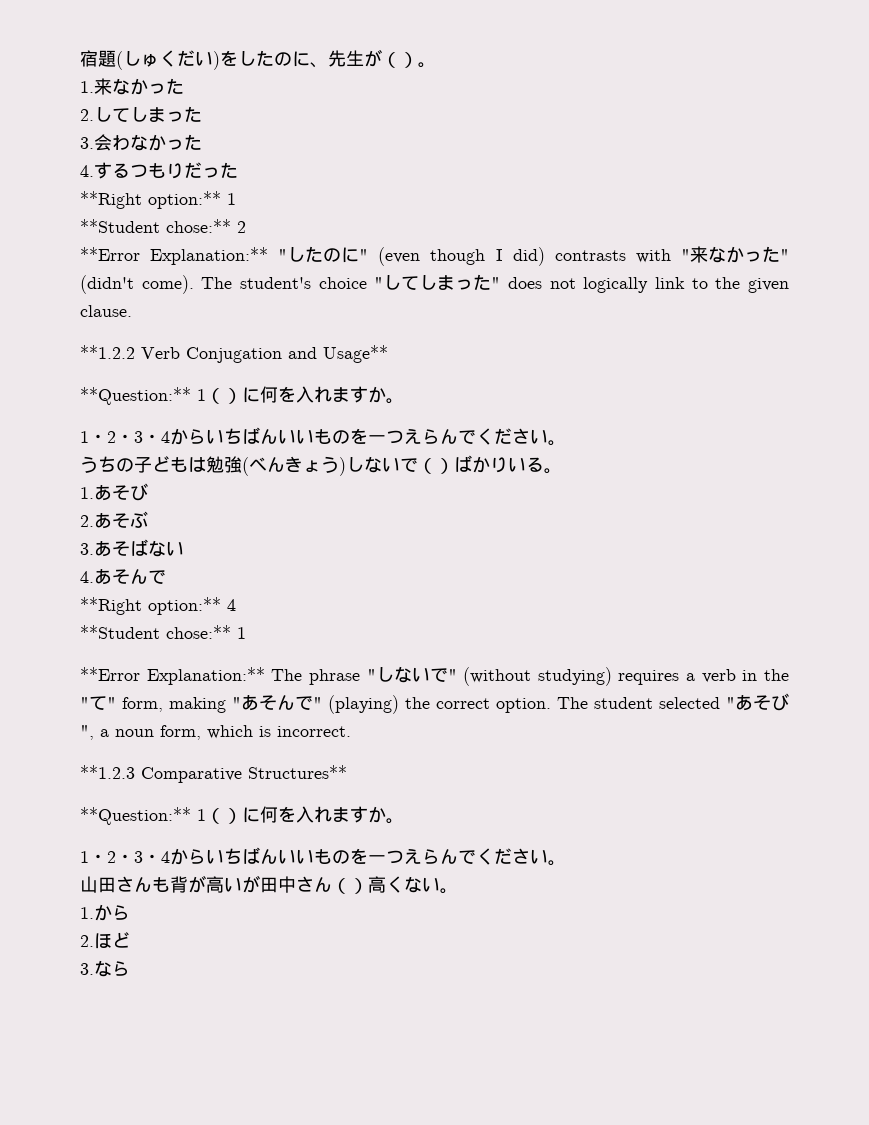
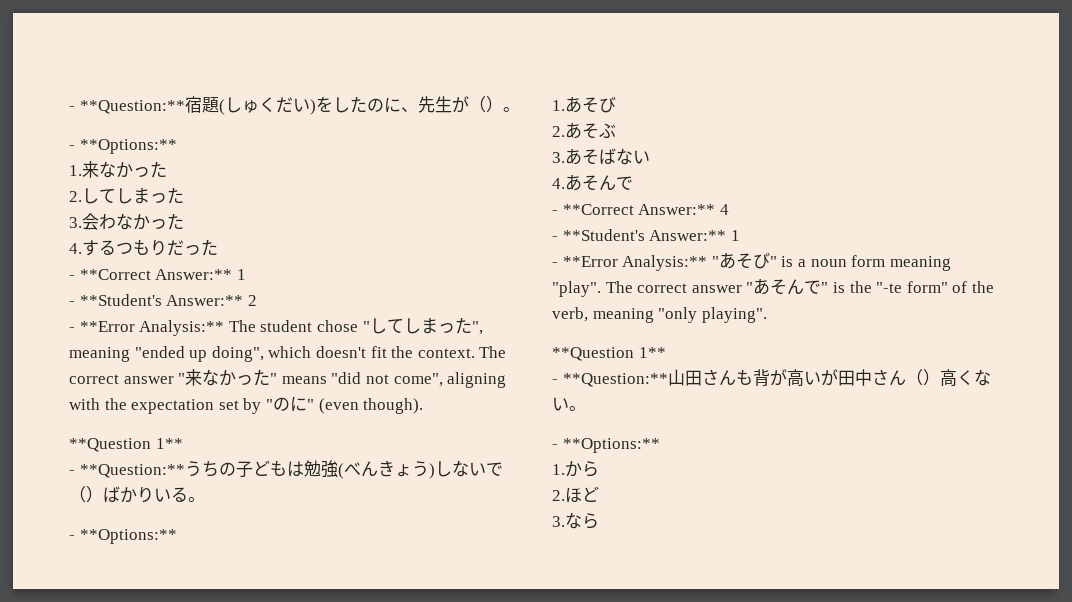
(80, 58) none -> [69,100,185,114] - **Question:**
(436, 65) none -> [69,139,177,154] // - **Options:**
[80,191,236,209] [80,219,246,233] [80,246,671,266] **Right option:** 1 // **Student chose:** 2 // **Error Explanation:** "したのに" (even though I did) contrasts with -> [69,269,246,280] [69,294,257,306] [69,317,483,336] [69,346,507,362] [69,374,174,384] - **Correct Answer:** 1 // - **Student's Answer:** 2 // - **Error Analysis:** The student chose "してしまった", meaning "ended up doing", which doesn't fit the context. The correct answer
[80,274,789,294] [80,305,132,317] [80,345,388,363] [80,386,404,405] [80,427,566,446] (didn't come). The student's choice "してしまった" does not logically link to the given clause. // **1.2.2 Verb Conjugation and Usage** // **Question:** 1（）に何を入れますか。 // 1・2・3・4からいちばんいいものを一つえらんでください。 // -> [281,372,507,388] [69,396,424,414] [69,438,183,452] [69,464,185,478] means "did not come", aligning with the expectation set by "のに" (even though). // **Question 1** // - **Question:**
(562, 471) none -> [69,529,177,544] // - **Options:**
[80,597,236,615] [80,625,246,639] [80,666,789,686] [80,693,789,714] [80,725,351,740] [80,765,347,783] [80,806,404,825] [80,847,566,866] **Right option:** 4 // **Student chose:** 1 // **Error Explanation:** The phrase "しないで" (without studying) requires a verb in the "て" form, making "あそんで" (playing) the correct option. The student selected "あそび", a noun form, which is incorrect. // **1.2.3 Comparative Structures** // **Question:** 1（）に何を入れますか。 // 1・2・3・4からいちばんいいものを一つえらんでください。 // -> [552,204,729,215] [552,229,740,241] [552,252,951,271] [552,278,994,297] [552,307,767,323] [552,347,666,361] [552,373,668,387] - **Correct Answer:** 4 // - **Student's Answer:** 1 // - **Error Analysis:** "あそび" is a noun form meaning "play". The correct answer "あそんで" is the "-te form" of the verb, meaning "only playing". // **Question 1** // - **Question:**
(458, 891) none -> [552,438,660,453] // - **Options:**

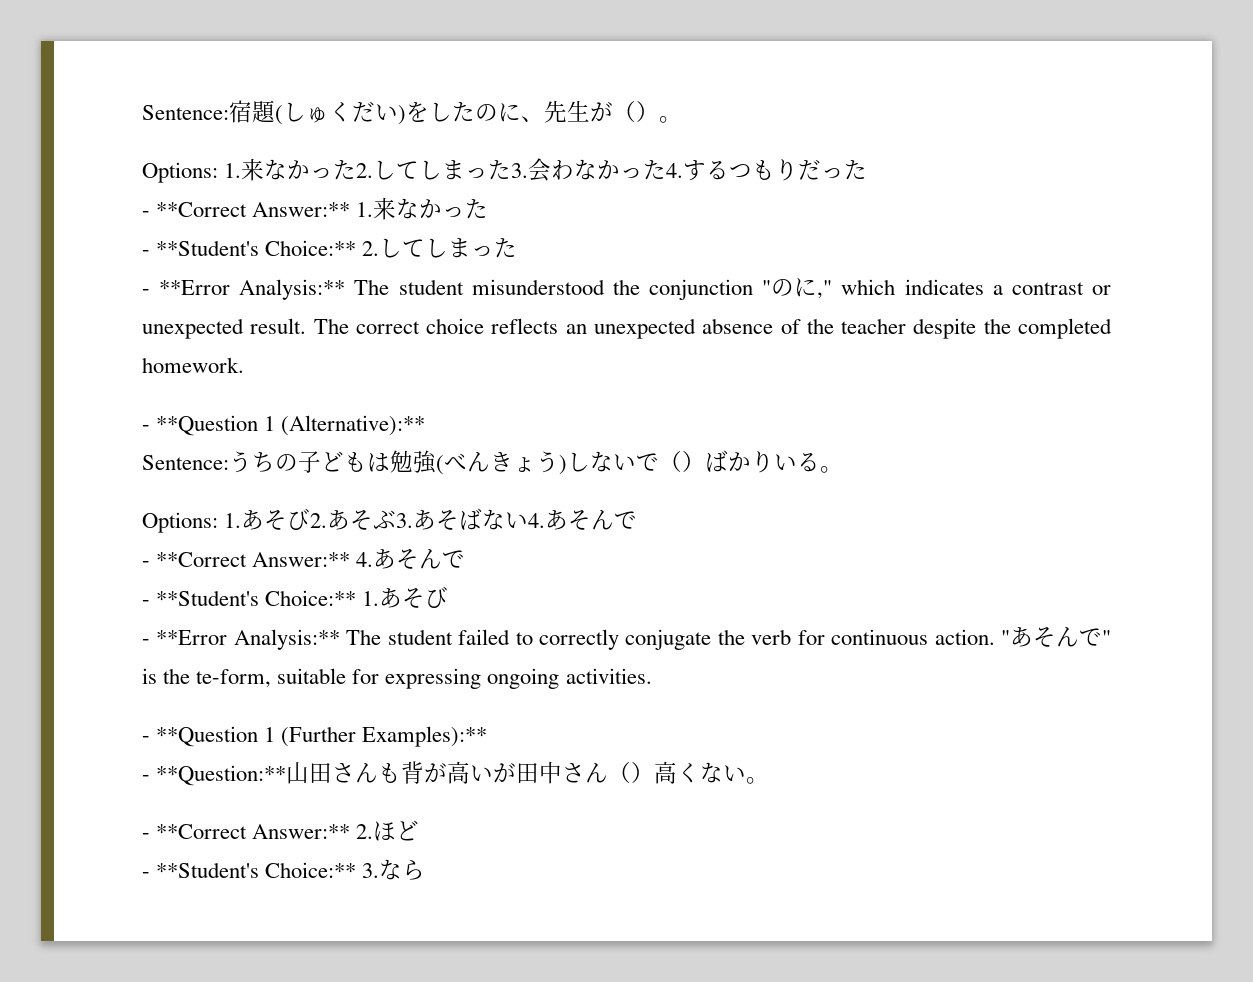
[69,100,185,114] - **Question:** -> [142,105,229,120] Sentence:
[69,139,177,154] [69,161,167,178] [69,187,184,204] - **Options:** // 1.来なかった // 2.してしまった // -> [142,158,512,183] Options: 1.来なかった2.してしまった
(184, 221) // -> (667, 169) none
[236,269,246,280] [69,294,257,306] [69,317,483,336] [69,346,507,362] [69,369,507,388] [69,396,424,414] [69,438,183,452] [69,464,185,478] 1 // - **Student's Answer:** 2 // - **Error Analysis:** The student chose "してしまった", meaning "ended up doing", which doesn't fit the context. The correct answer "来なかった" means "did not come", aligning with the expectation set by "のに" (even though). // **Question 1** // - **Question:** -> [356,197,489,220] [142,237,518,258] [142,278,1112,300] [142,318,1113,339] [142,357,244,373] [142,415,426,436] [142,455,229,470] 1.来なかった // - **Student's Choice:** 2.してしまった // - **Error Analysis:** The student misunderstood the conjunction "のに," which indicates a contrast or unexpected result. The correct choice reflects an unexpected absence of the teacher despite the completed homework. // - **Question 1 (Alternative):** // Sentence:
[69,529,177,544] [552,96,616,113] - **Options:** // 1.あそび // -> [142,508,311,533] Options: 1.あそび
(616, 130) // -> (397, 519) none
(650, 157) // -> (529, 520) none
[719,204,729,215] [552,229,740,241] [552,252,951,271] [552,281,742,297] 4 // - **Student's Answer:** 1 // - **Error Analysis:** "あそび" is a noun form meaning "play". The correct answer -> [356,548,466,569] [142,586,449,608] [142,629,995,650] 4.あそんで // - **Student's Choice:** 1.あそび // - **Error Analysis:** The student failed to correctly conjugate the verb for continuous action.
[876,281,994,293] [552,307,767,323] [552,347,666,361] "-te form" of the verb, meaning "only playing". // **Question 1** -> [196,668,652,689] [142,726,488,747] te-form, suitable for expressing ongoing activities. // - **Question 1 (Further Examples):**
[562,438,660,453] [552,461,599,477] **Options:** // 1.から // -> [156,824,351,839] **Correct Answer:**
(599, 494) none -> [142,862,357,878] - **Student's Choice:**

